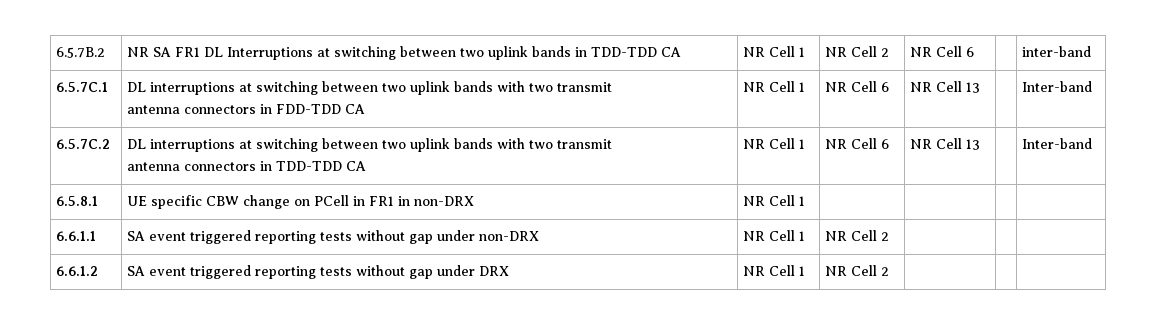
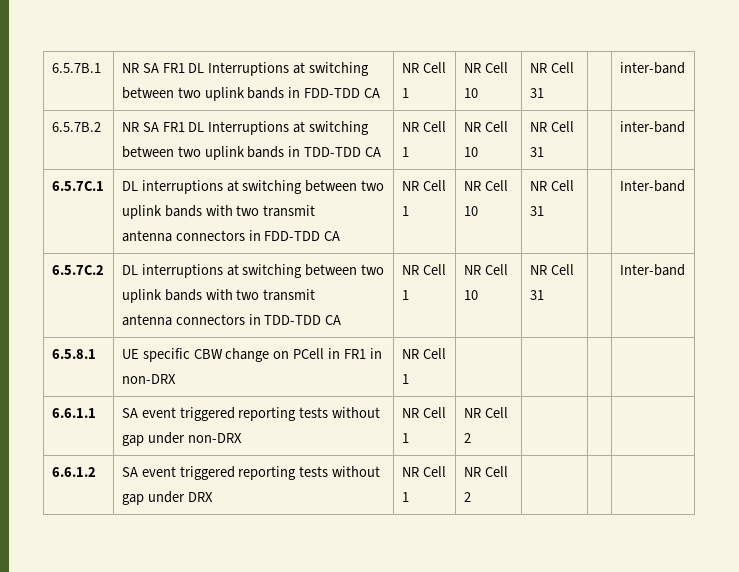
(56, 52) none -> [51,63,101,73] [121,62,370,76] [121,87,381,101] [401,62,446,73] [401,88,409,98] [463,62,508,73] [463,88,478,98] [529,62,574,73] [529,88,544,98] [619,62,685,74] 6.5.7B.1 | NR SA FR1 DL Interruptions at switching between two uplink bands in FDD-TDD CA | NR Cell 1 | NR Cell 10 | NR Cell 31 | | inter-band //
[881,48,890,57] [910,46,975,57] 2 | NR Cell 6 -> [463,147,478,157] [529,121,574,132] [529,147,544,157] 10 | NR Cell 31
[881,82,890,92] [910,81,981,93] 6 | NR Cell 13 -> [463,206,478,216] [529,180,574,191] [529,206,544,216] 10 | NR Cell 31
[881,139,890,149] [910,138,981,150] 6 | NR Cell 13 -> [463,290,478,300] [529,264,574,275] [529,290,544,300] 10 | NR Cell 31

